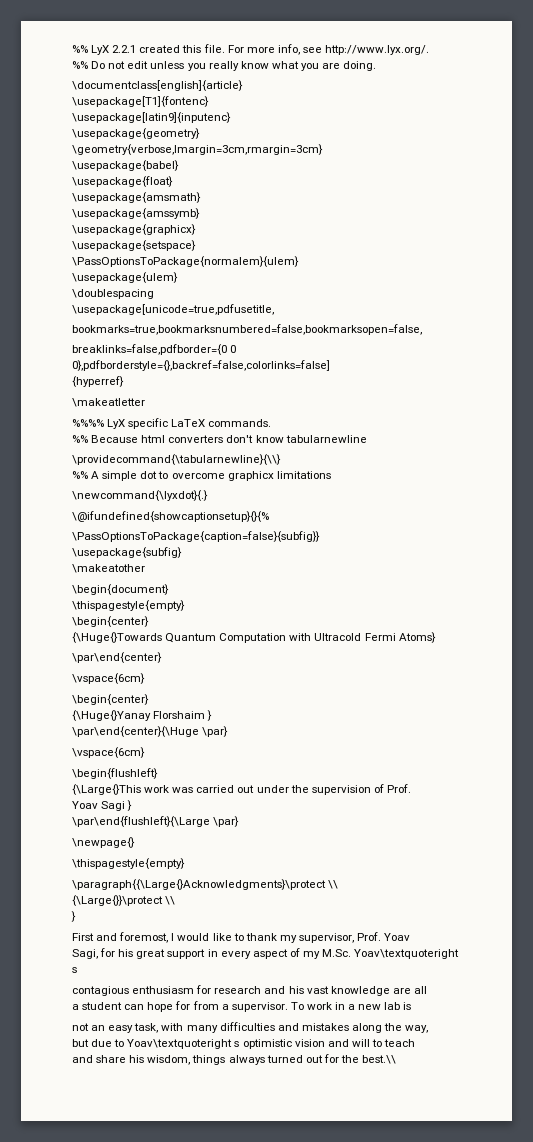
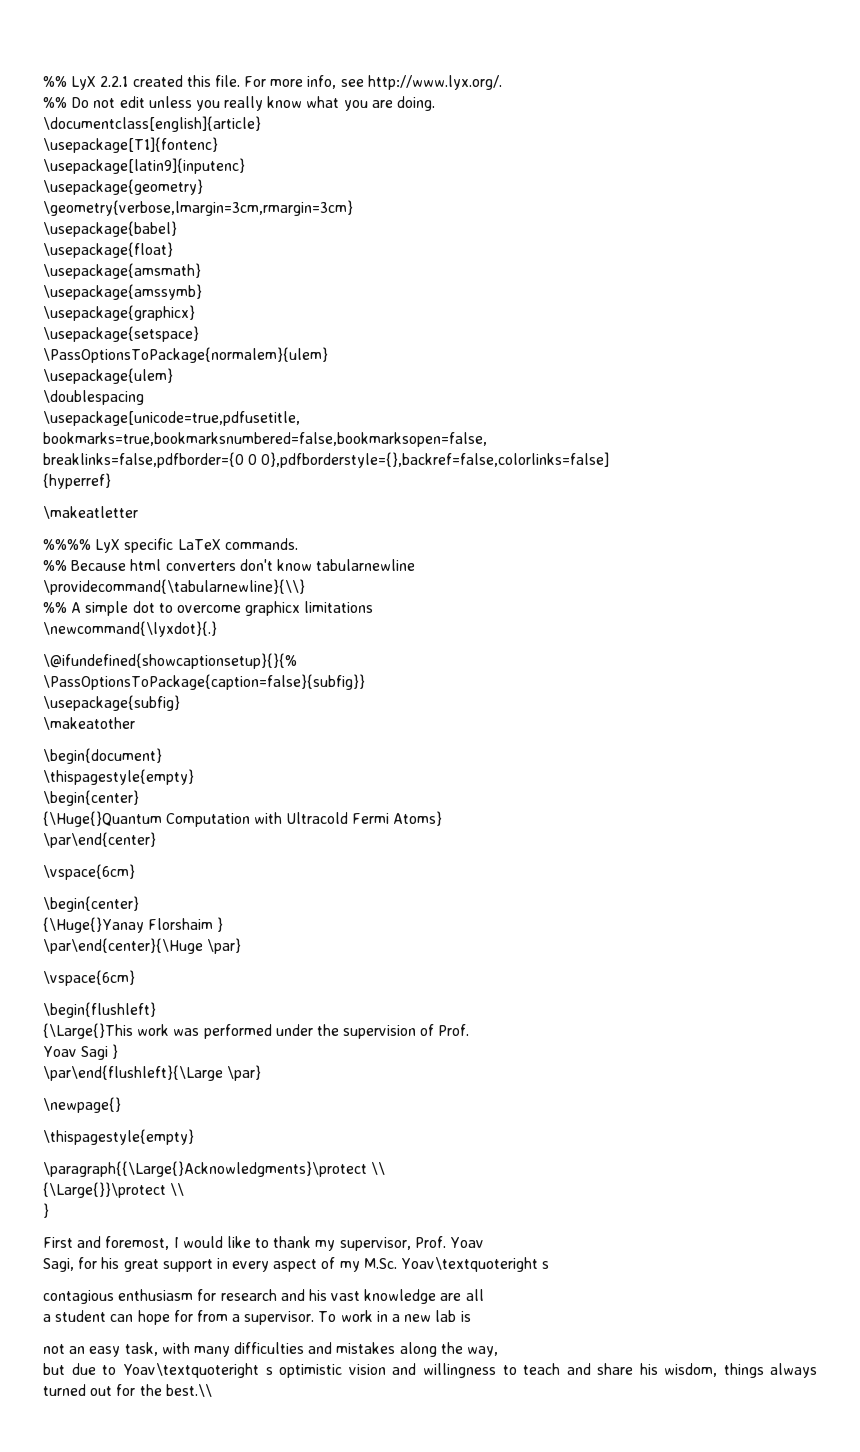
[72,632,217,643] {\Huge{}Towards Quantum -> [43,811,162,827] {\Huge{}Quantum
[196,785,255,793] carried out -> [203,1024,272,1039] performed
[351,1039,370,1047] will -> [422,1363,496,1378] willingness
(416, 1043) // -> (560, 1369) none

